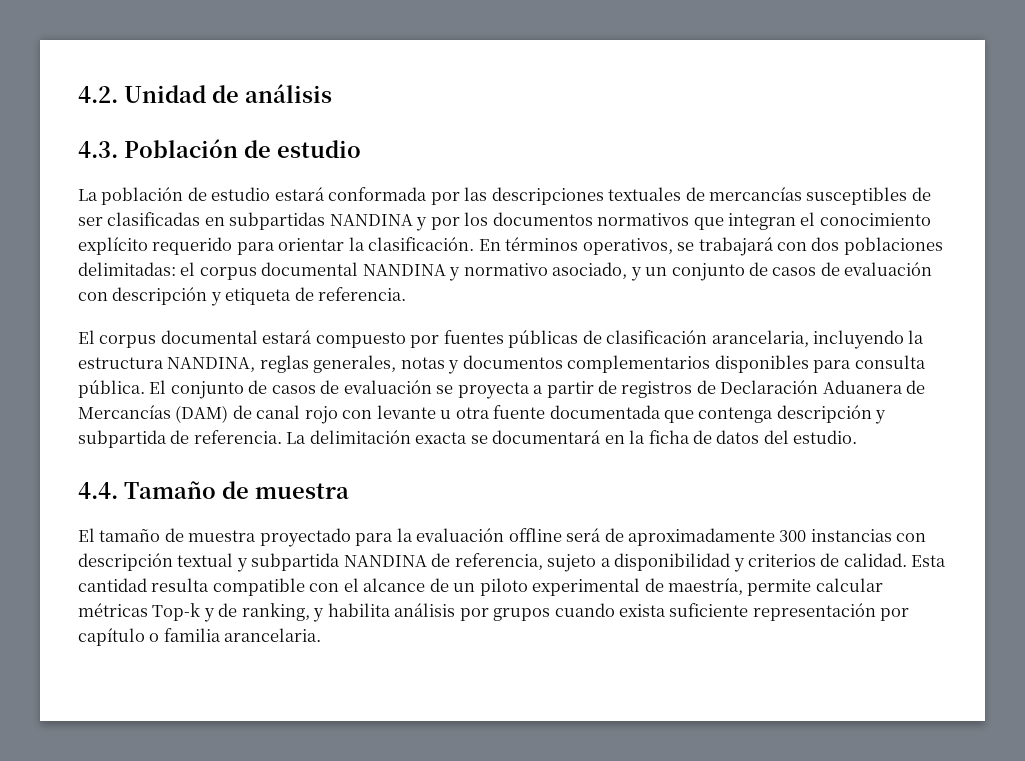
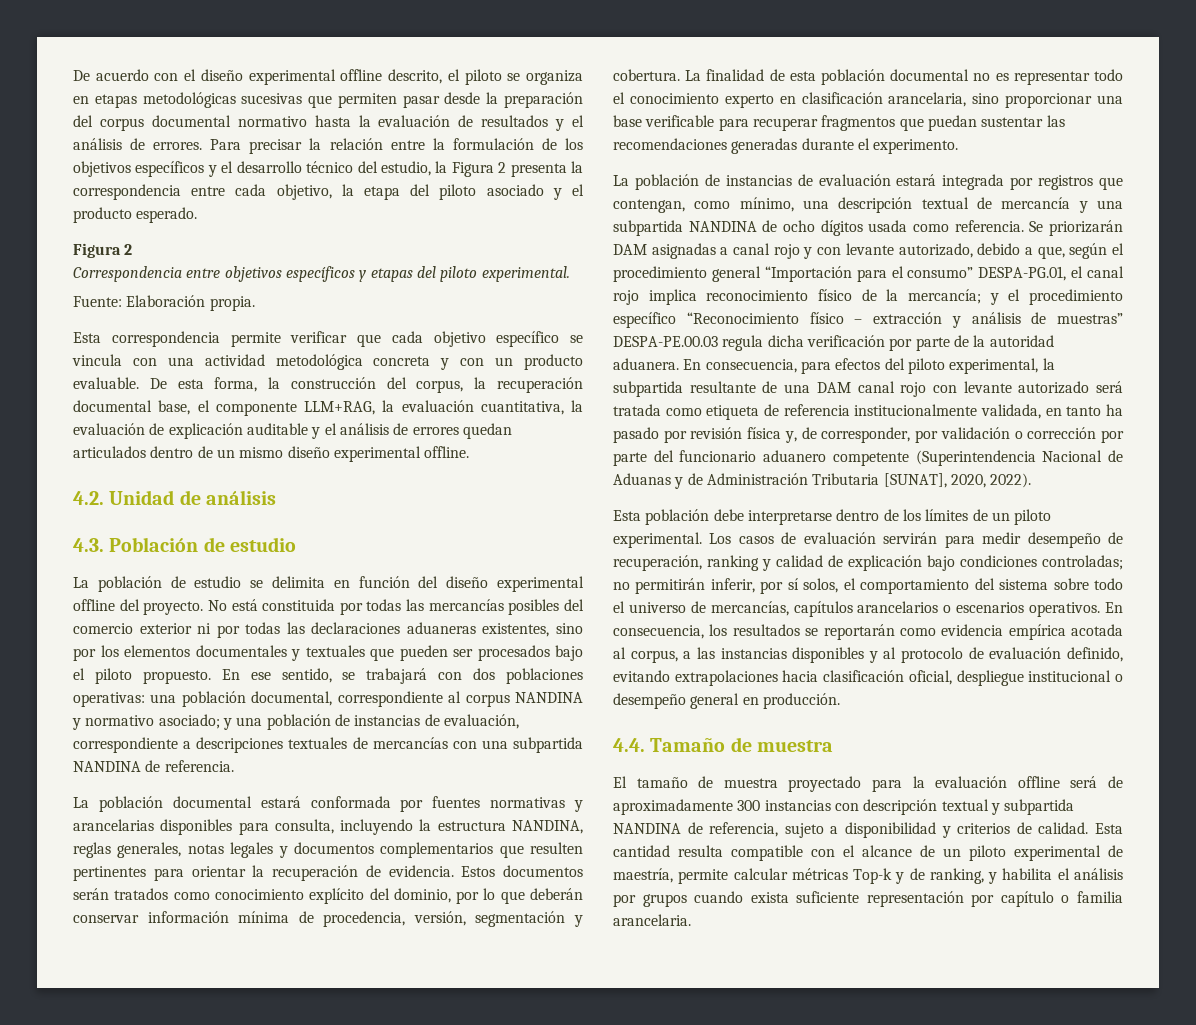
(78, 94) none -> [73,69,584,85] [73,92,583,108] [73,115,584,131] [73,138,584,154] [73,161,584,177] [73,184,584,200] [73,207,198,223] [73,243,133,258] [73,266,570,282] [73,295,255,311] [73,331,583,347] [72,354,584,370] [73,377,583,393] [73,400,583,416] [73,423,512,439] [73,446,470,462] De acuerdo con el diseño experimental offline descrito, el piloto se organiza en etapas metodológicas sucesivas que permiten pasar desde la preparación del corpus documental normativo hasta la evaluación de resultados y el análisis de errores. Para precisar la relación entre la formulación de los objetivos específicos y el desarrollo técnico del estudio, la Figura 2 presenta la correspondencia entre cada objetivo, la etapa del piloto asociado y el producto esperado. // Figura 2 // Correspondencia entre objetivos específicos y etapas del piloto experimental. // Fuente: Elaboración propia. // Esta correspondencia permite verificar que cada objetivo específico se vincula con una actividad metodológica concreta y con un producto evaluable. De esta forma, la construcción del corpus, la recuperación documental base, el componente LLM+RAG, la evaluación cuantitativa, la evaluación de explicación auditable y el análisis de errores quedan articulados dentro de un mismo diseño experimental offline. //
[274,187,931,205] [78,212,931,231] [78,237,673,255] estará conformada por las descripciones textuales de mercancías susceptibles de ser clasificadas en subpartidas NANDINA y por los documentos normativos que integran el conocimiento explícito requerido para orientar la clasificación. En términos operativos, -> [250,576,584,592] [73,599,584,615] [73,622,583,638] [73,645,583,661] [73,668,332,684] se delimita en función del diseño experimental offline del proyecto. No está constituida por todas las mercancías posibles del comercio exterior ni por todas las declaraciones aduaneras existentes, sino por los elementos documentales y textuales que pueden ser procesados bajo el piloto propuesto. En ese sentido,
[78,262,933,281] [78,287,292,306] delimitadas: el corpus documental NANDINA y normativo asociado, y un conjunto de casos de evaluación con descripción y etiqueta -> [73,691,584,707] [72,714,519,730] [73,737,583,753] [73,761,141,772] operativas: una población documental, correspondiente al corpus NANDINA y normativo asociado; y una población de instancias de evaluación, correspondiente a descripciones textuales de mercancías con una subpartida NANDINA
[78,330,157,348] El corpus -> [73,796,163,812] La población
[315,332,406,348] compuesto -> [310,796,391,808] conformada
[508,330,809,348] públicas de clasificación arancelaria, -> [490,797,583,812] [73,819,334,835] normativas y arancelarias disponibles para consulta,
(445, 363) none -> [230,842,274,858] legales
[714,355,926,373] [78,380,926,399] [78,405,887,424] [78,430,858,448] disponibles para consulta pública. El conjunto de casos de evaluación se proyecta a partir de registros de Declaración Aduanera de Mercancías (DAM) de canal rojo con levante u otra fuente documentada que contenga descripción y subpartida de referencia. La delimitación exacta se documentará en la ficha de datos del estudio. -> [499,842,583,858] [73,865,583,881] [73,888,584,904] [73,911,583,927] [613,69,1123,85] [613,92,1123,108] [613,115,1065,131] [613,138,959,154] [613,174,1123,190] [613,197,1123,213] [613,220,1123,236] [613,243,1124,259] [613,266,1124,282] [613,289,1123,305] [613,312,1123,328] [613,335,1054,351] [613,358,1055,374] [613,381,1123,397] [613,404,1123,420] [613,427,1124,443] [613,450,1123,466] [613,473,1032,489] [613,509,1052,525] [613,532,1123,548] [613,555,1123,571] [613,578,1123,594] [613,601,1123,617] [613,624,1123,640] [613,647,1123,663] [613,670,1123,686] [613,693,840,709] que resulten pertinentes para orientar la recuperación de evidencia. Estos documentos serán tratados como conocimiento explícito del dominio, por lo que deberán conservar información mínima de procedencia, versión, segmentación y cobertura. La finalidad de esta población documental no es representar todo el conocimiento experto en clasificación arancelaria, sino proporcionar una base verificable para recuperar fragmentos que puedan sustentar las recomendaciones generadas durante el experimento. // La población de instancias de evaluación estará integrada por registros que contengan, como mínimo, una descripción textual de mercancía y una subpartida NANDINA de ocho dígitos usada como referencia. Se priorizarán DAM asignadas a canal rojo y con levante autorizado, debido a que, según el procedimiento general “Importación para el consumo” DESPA-PG.01, el canal rojo implica reconocimiento físico de la mercancía; y el procedimiento específico “Reconocimiento físico – extracción y análisis de muestras” DESPA-PE.00.03 regula dicha verificación por parte de la autoridad aduanera. En consecuencia, para efectos del piloto experimental, la subpartida resultante de una DAM canal rojo con levante autorizado será tratada como etiqueta de referencia institucionalmente validada, en tanto ha pasado por revisión física y, de corresponder, por validación o corrección por parte del funcionario aduanero competente (Superintendencia Nacional de Aduanas y de Administración Tributaria [SUNAT], 2020, 2022). // Esta población debe interpretarse dentro de los límites de un piloto experimental. Los casos de evaluación servirán para medir desempeño de recuperación, ranking y calidad de explicación bajo condiciones controladas; no permitirán inferir, por sí solos, el comportamiento del sistema sobre todo el universo de mercancías, capítulos arancelarios o escenarios operativos. En consecuencia, los resultados se reportarán como evidencia empírica acotada al corpus, a las instancias disponibles y al protocolo de evaluación definido, evitando extrapolaciones hacia clasificación oficial, despliegue institucional o desempeño general en producción.
(391, 610) none -> [1057,868,1070,880] el

